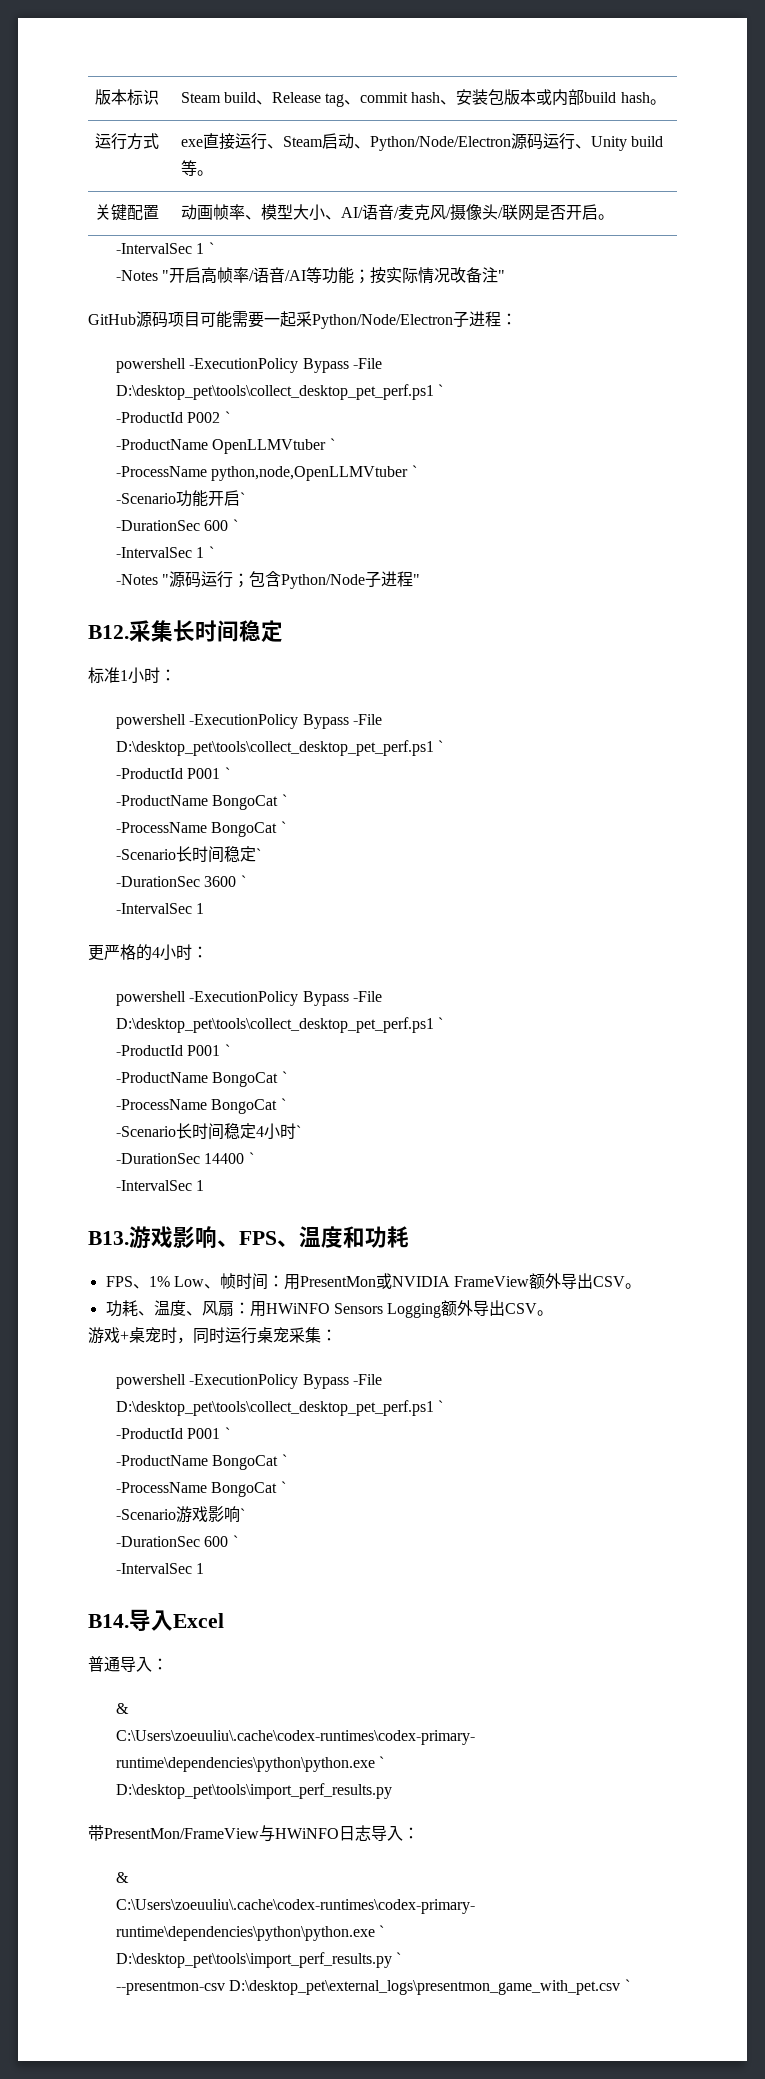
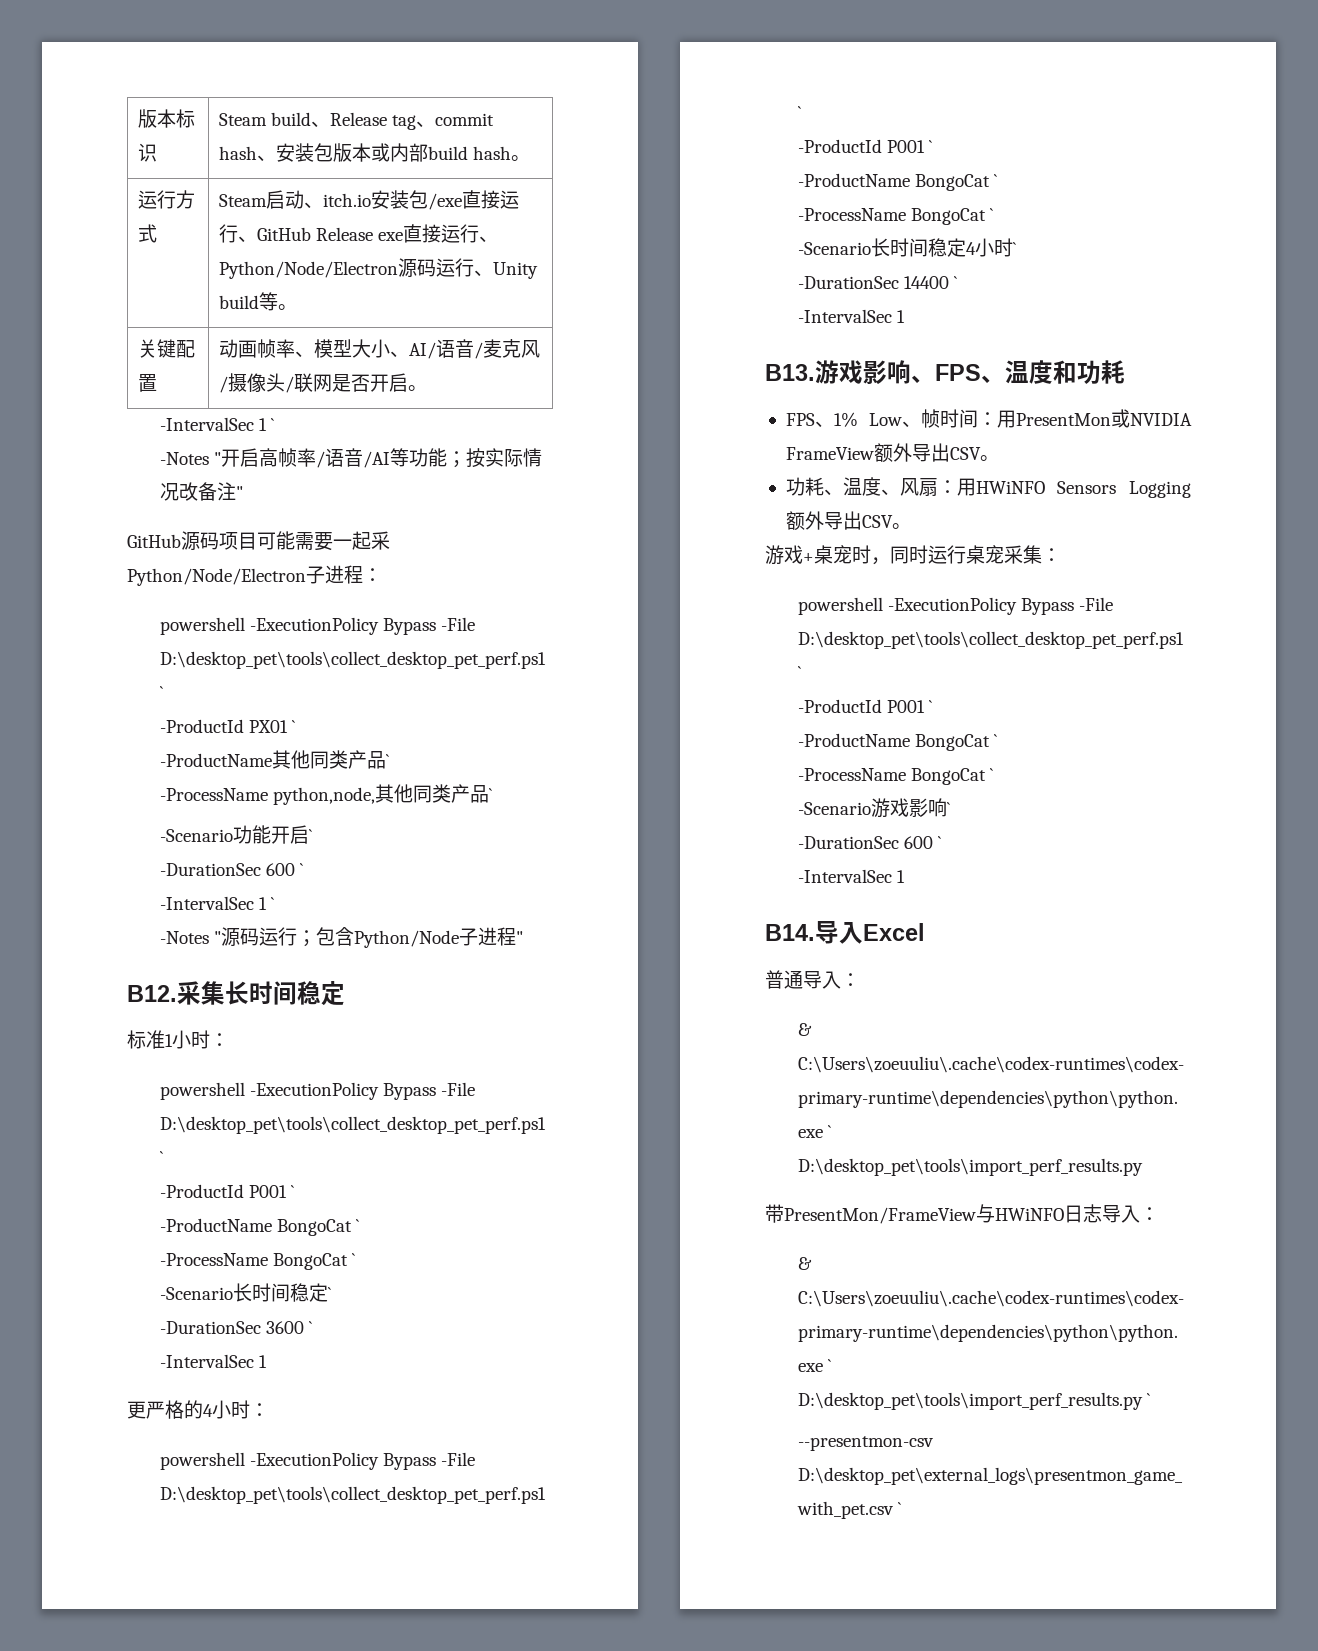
(159, 141) none -> [218,190,519,210] [218,224,373,243] Steam启动、itch.io安装包/exe直接运行、GitHub Release
[282,133,370,149] Steam启动、 -> (499, 239) none
[187,411,230,423] [115,438,335,454] [115,466,409,481] P002 ` // -ProductName OpenLLMVtuber ` // -ProcessName python,node,OpenLLMVtuber -> [249,720,296,733] [160,750,390,769] [160,784,490,805] PX01 ` // -ProductName其他同类产品` // -ProcessName python,node,其他同类产品

